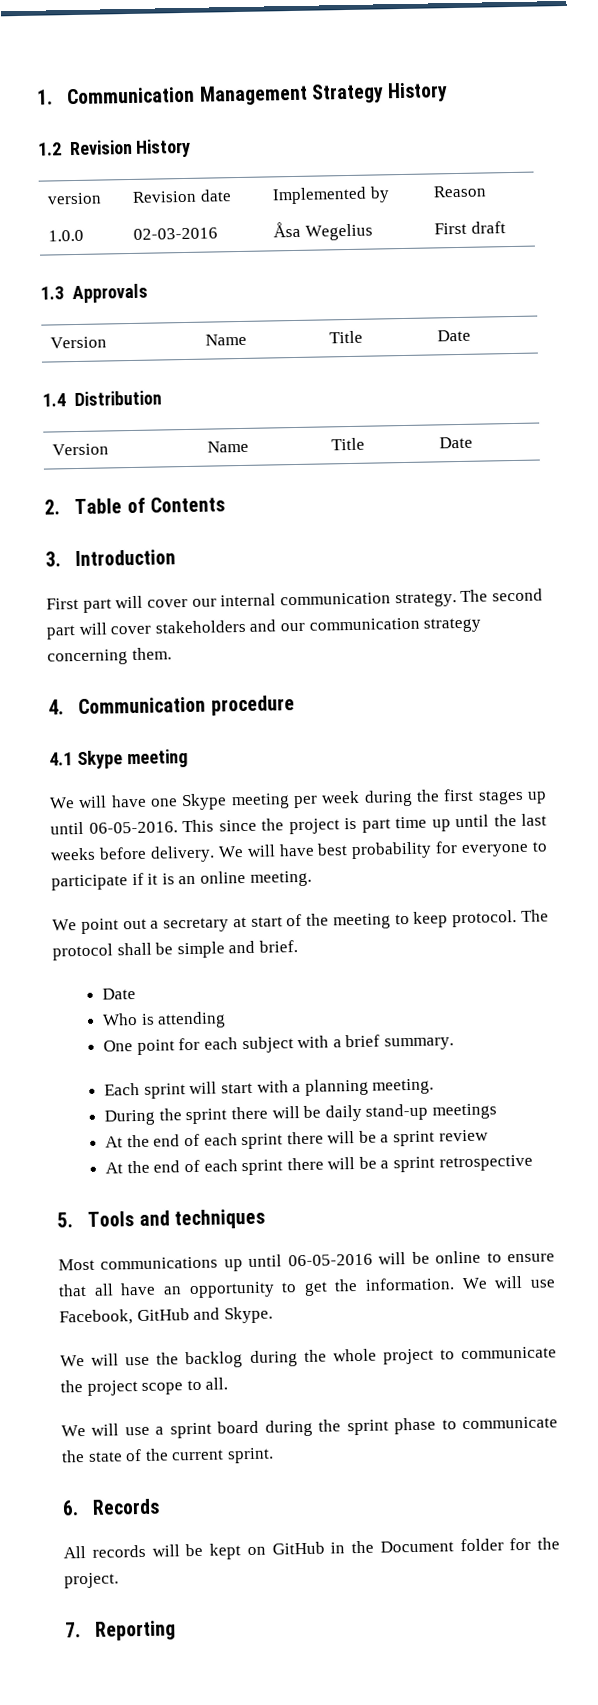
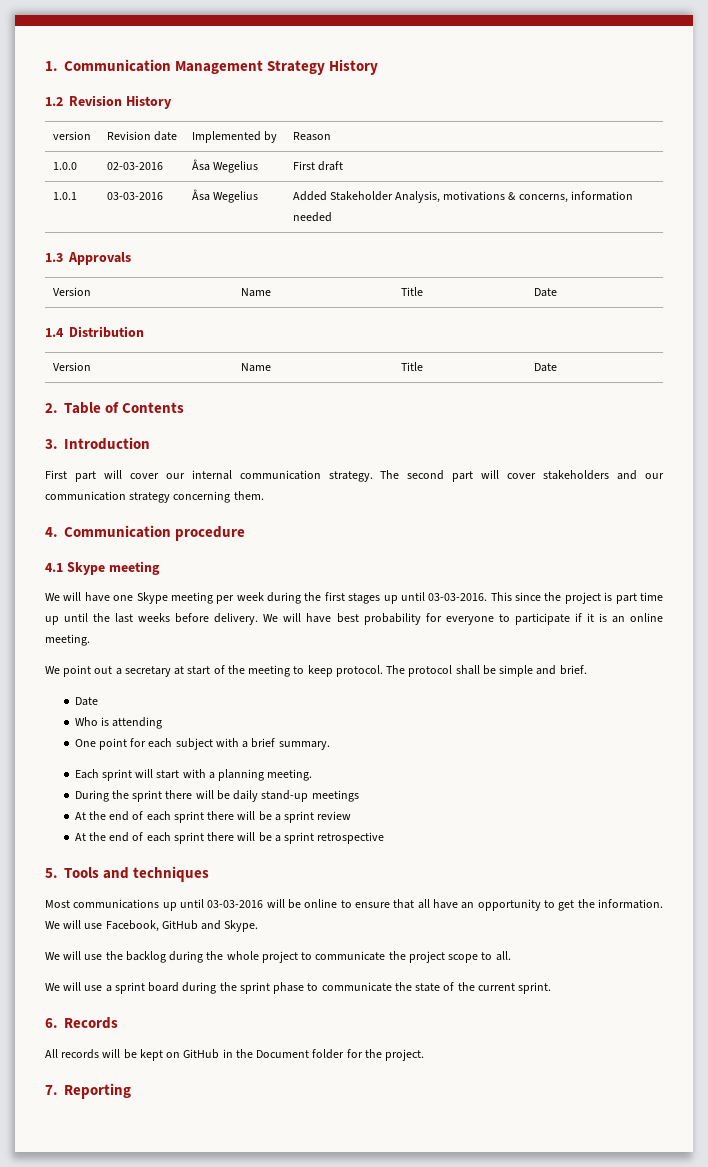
(506, 227) none -> [52,192,77,200] [106,192,163,200] [191,189,258,203] [292,191,633,203] [292,212,332,222] // 1.0.1 | 03-03-2016 | Åsa Wegelius | Added Stakeholder Analysis, motivations & concerns, information needed
[88,821,178,834] 06-05-2016. -> [428,593,488,601] 03-03-2016.
[287,1253,373,1267] 06-05-2016 -> [207,900,264,908] 03-03-2016

